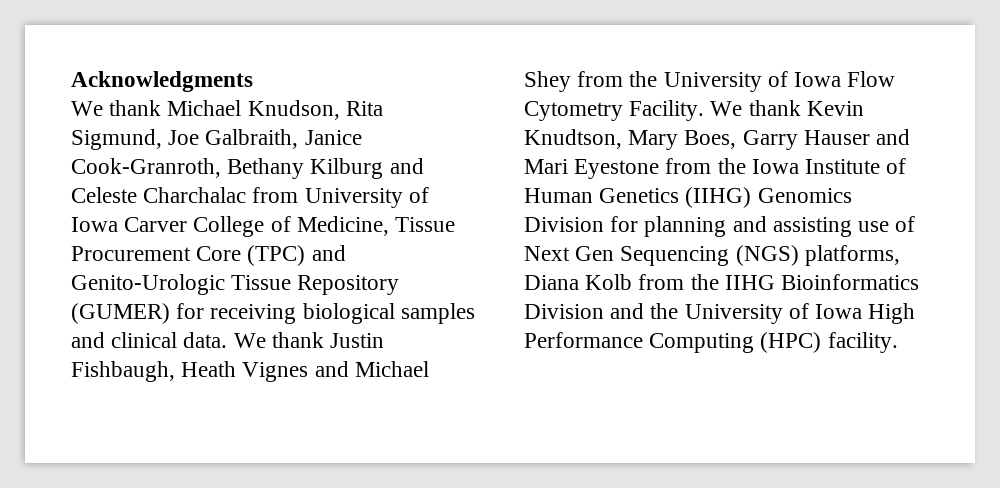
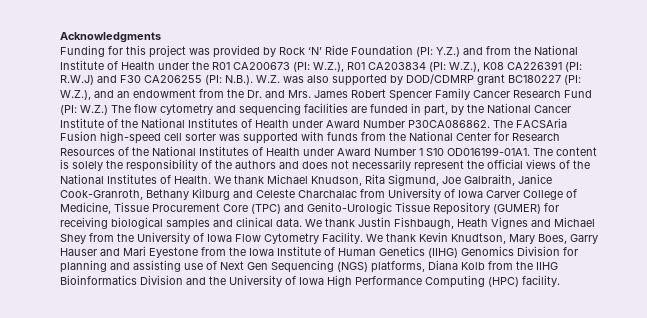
(253, 81) none -> [60,45,578,58] [60,60,582,72] [60,74,581,86] [60,88,592,101] [60,103,571,116] [60,118,567,128] [60,131,560,144] [60,146,597,156] [60,159,590,172] [60,174,211,184] Funding for this project was provided by Rock ‘N’ Ride Foundation (PI: Y.Z.) and from the National Institute of Health under the R01 CA200673 (PI: W.Z.), R01 CA203834 (PI: W.Z.), K08 CA226391 (PI: R.W.J) and F30 CA206255 (PI: N.B.). W.Z. was also supported by DOD/CDMRP grant BC180227 (PI: W.Z.), and an endowment from the Dr. and Mrs. James Robert Spencer Family Cancer Research Fund (PI: W.Z.) The flow cytometry and sequencing facilities are funded in part, by the National Cancer Institute of the National Institutes of Health under Award Number P30CA086862. The FACSAria Fusion high-speed cell sorter was supported with funds from the National Center for Research Resources of the National Institutes of Health under Award Number 1 S10 OD016199-01A1. The content is solely the responsibility of the authors and does not necessarily represent the official views of the National Institutes of Health.

